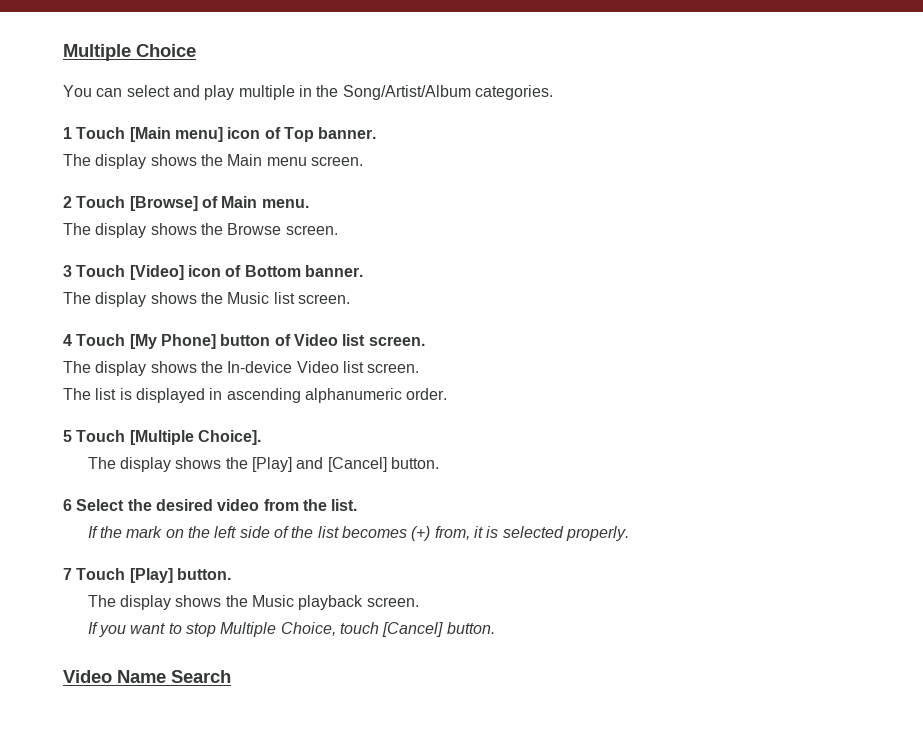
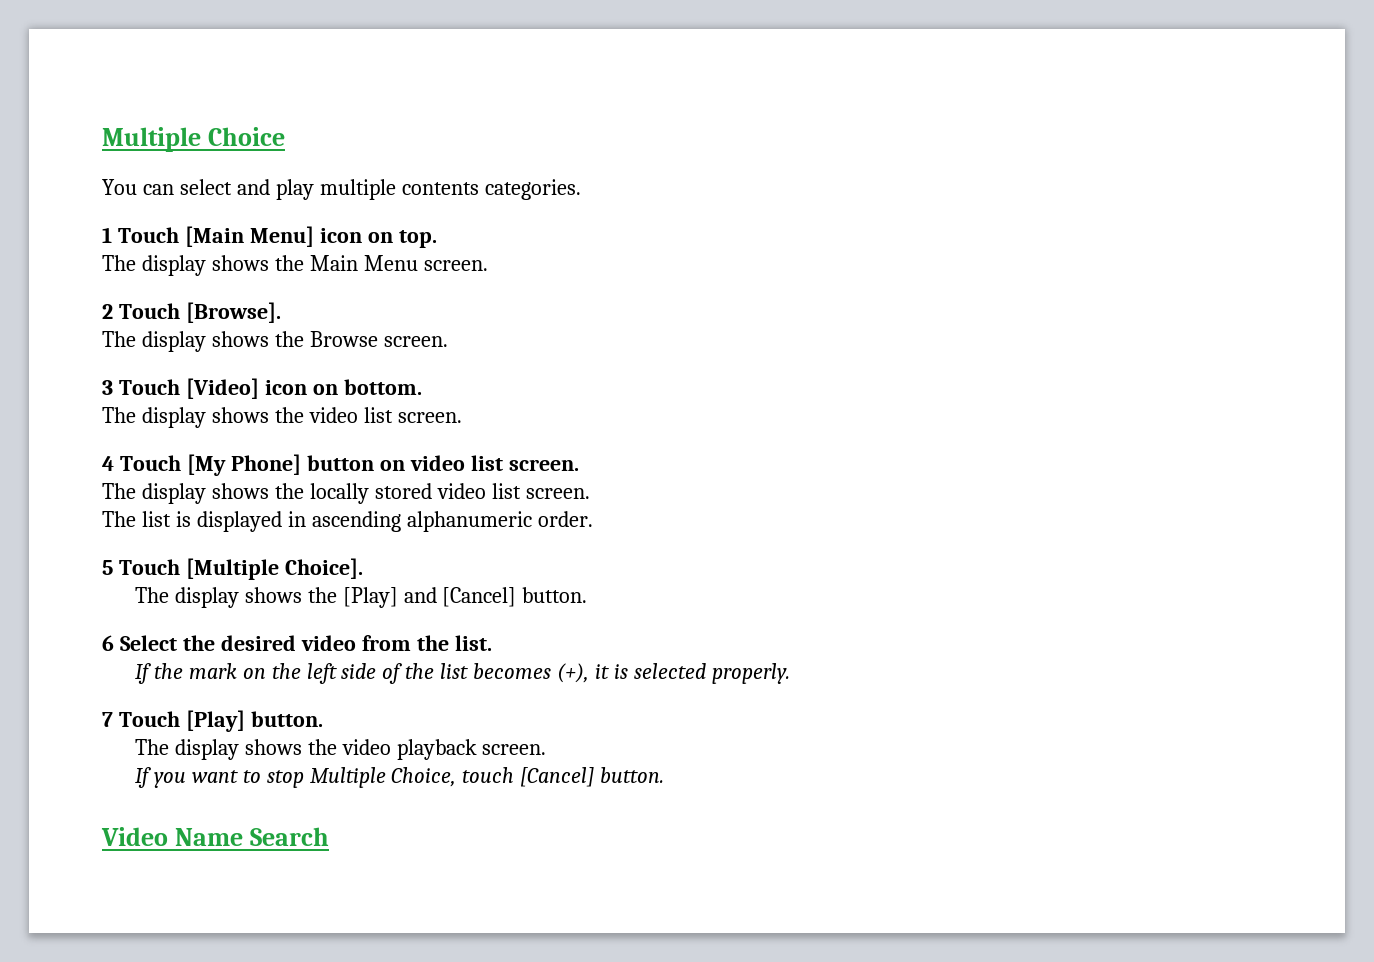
[298,85,471,100] in the Song/Artist/Album -> [401,182,479,195] contents
[174,127,377,142] menu] icon of Top banner. -> [249,226,437,248] Menu] icon on top.
[266,157,307,166] menu -> [363,255,418,271] Menu
[129,196,309,211] [Browse] of Main menu. -> [185,302,281,323] [Browse].
[225,265,363,277] [63,292,270,307] of Bottom banner. // The display shows the Music -> [312,379,422,395] [102,407,358,428] on bottom. // The display shows the video
[274,334,338,346] of Video -> [379,455,465,471] on video
[227,361,339,373] In-device Video -> [309,483,486,504] locally stored video
[411,526,470,541] (+) from, -> [557,663,590,683] (+),
[252,595,295,607] Music -> [341,739,391,755] video

